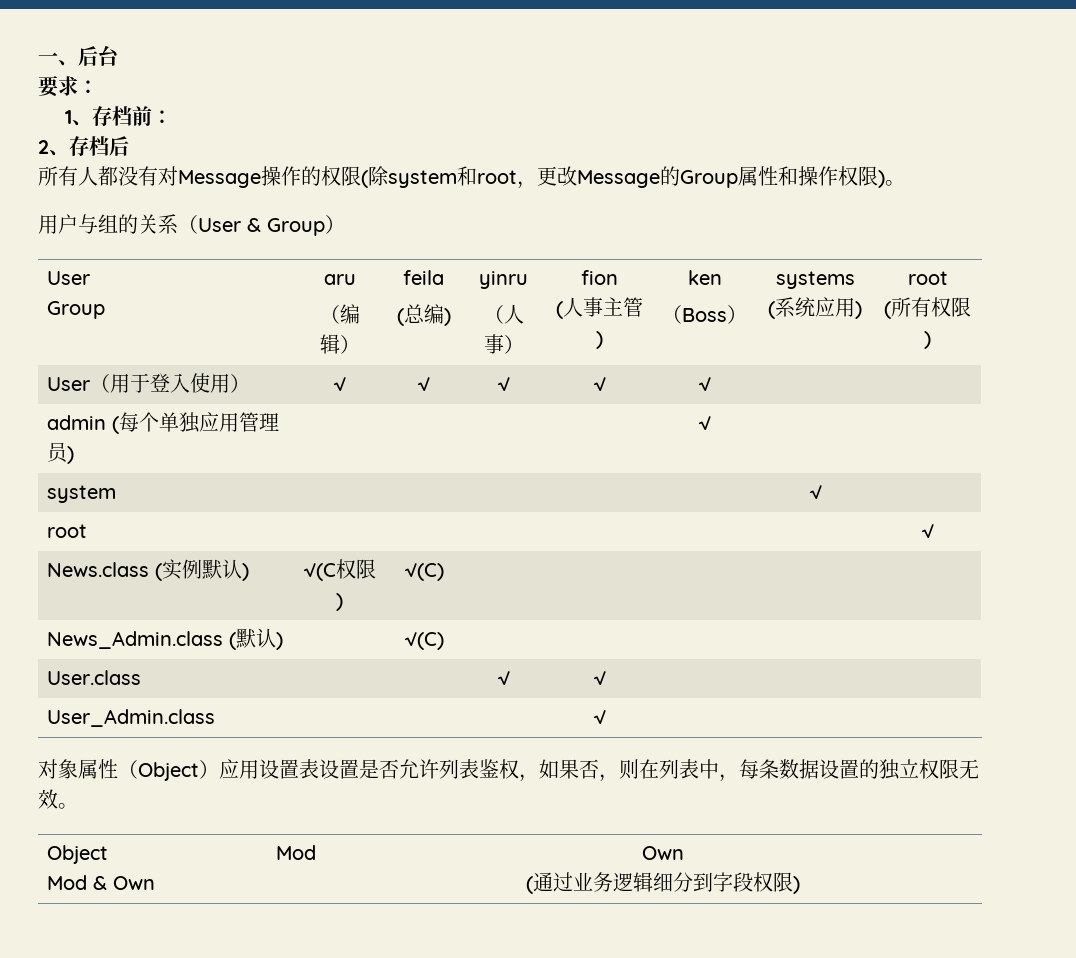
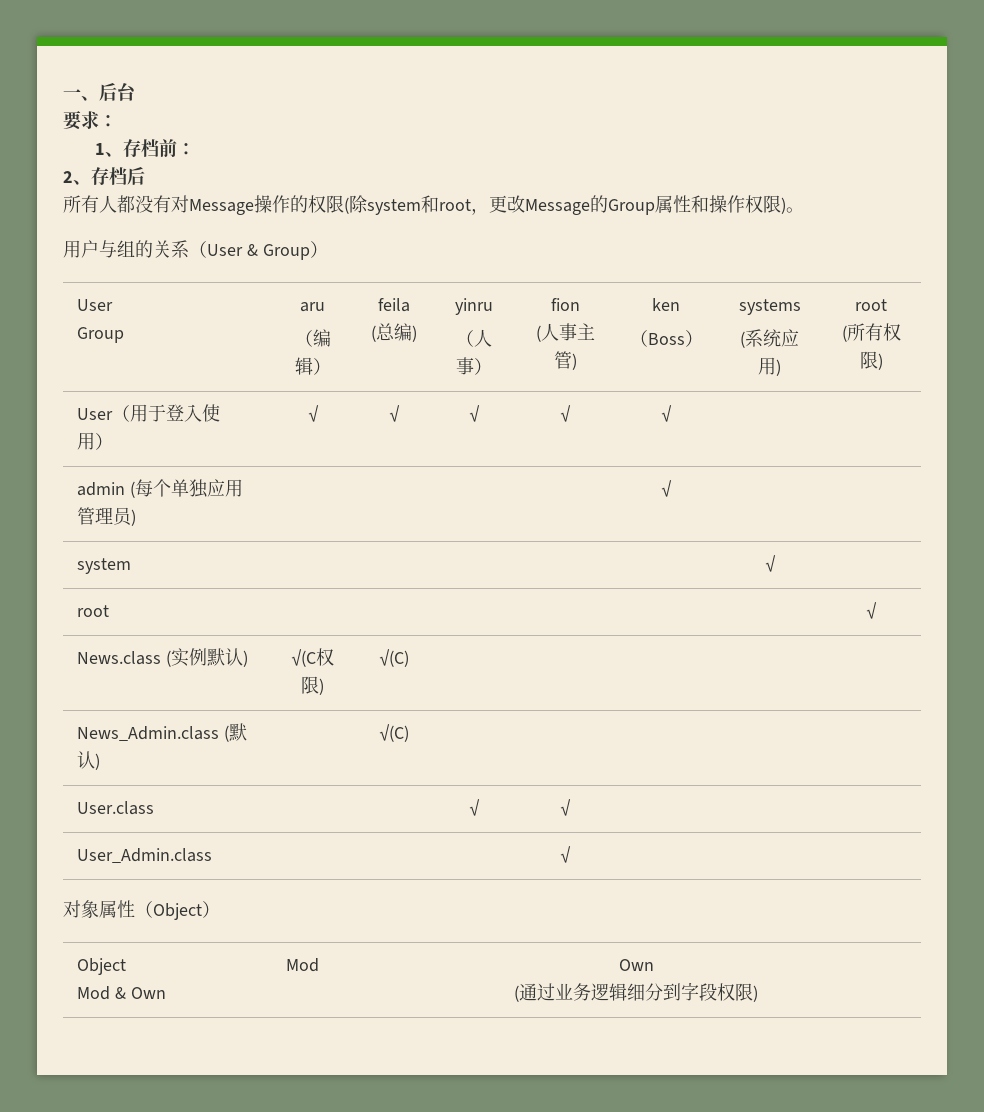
[219,759,979,782] [38,789,78,809] 应用设置表设置是否允许列表鉴权，如果否，则在列表中，每条数据设置的独立权限无效。 -> (220, 909) none

